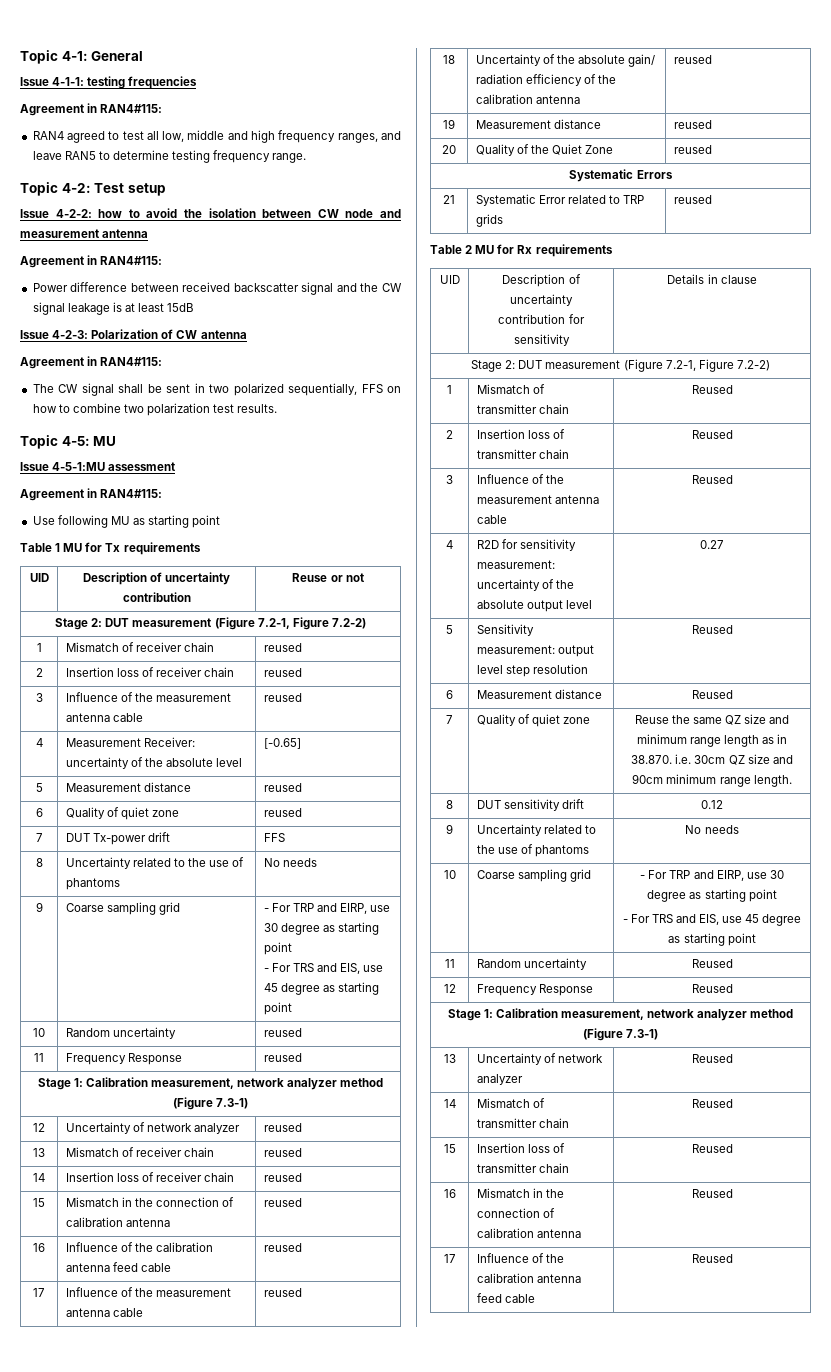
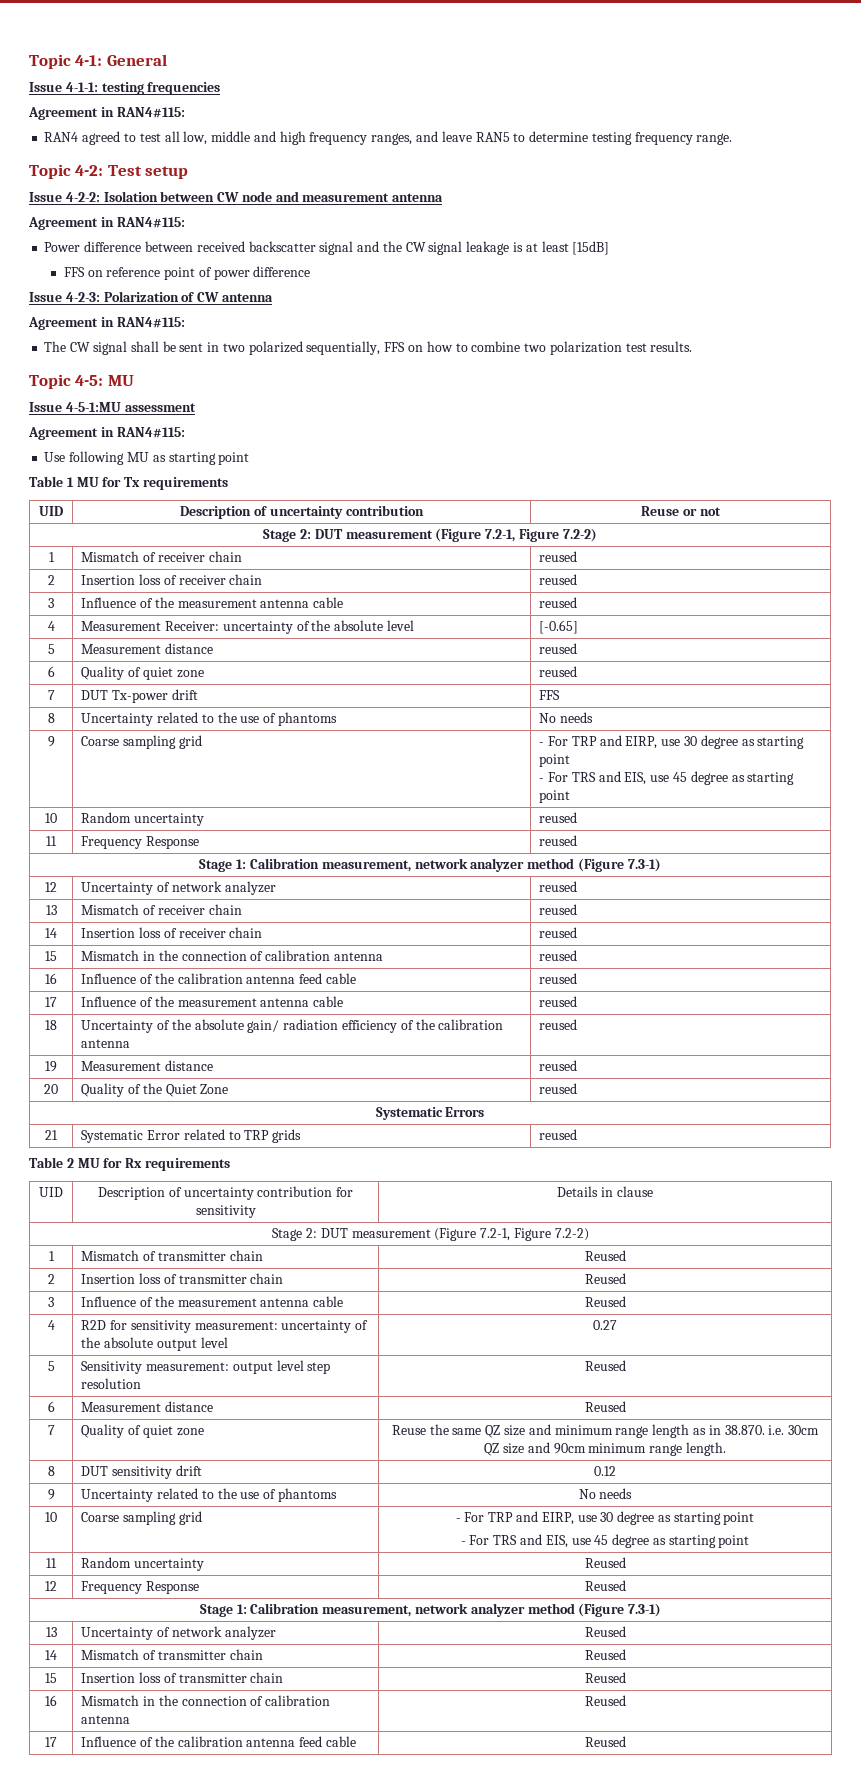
[98,208,256,218] how to avoid the isolation -> [103,191,158,202] Isolation
[167,303,195,312] 15dB -> [572,241,610,255] [63,266,311,280] [15dB] // FFS on reference point of power difference

